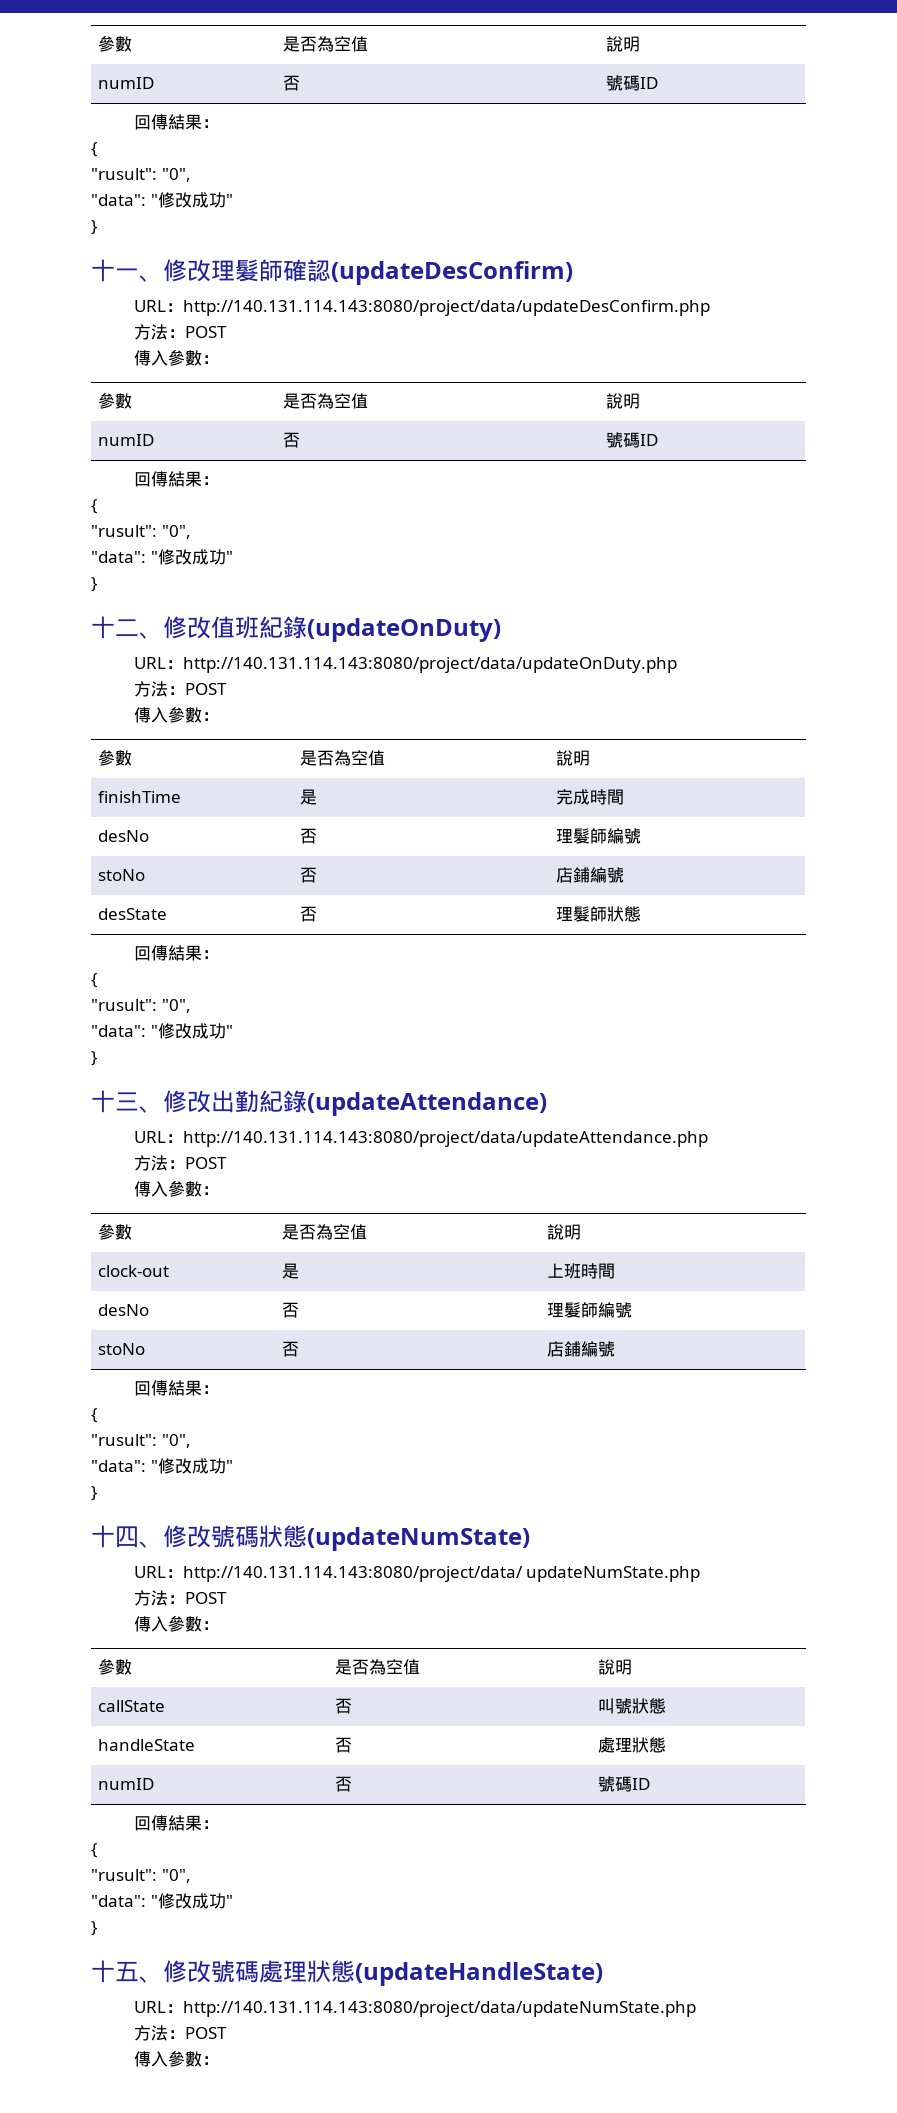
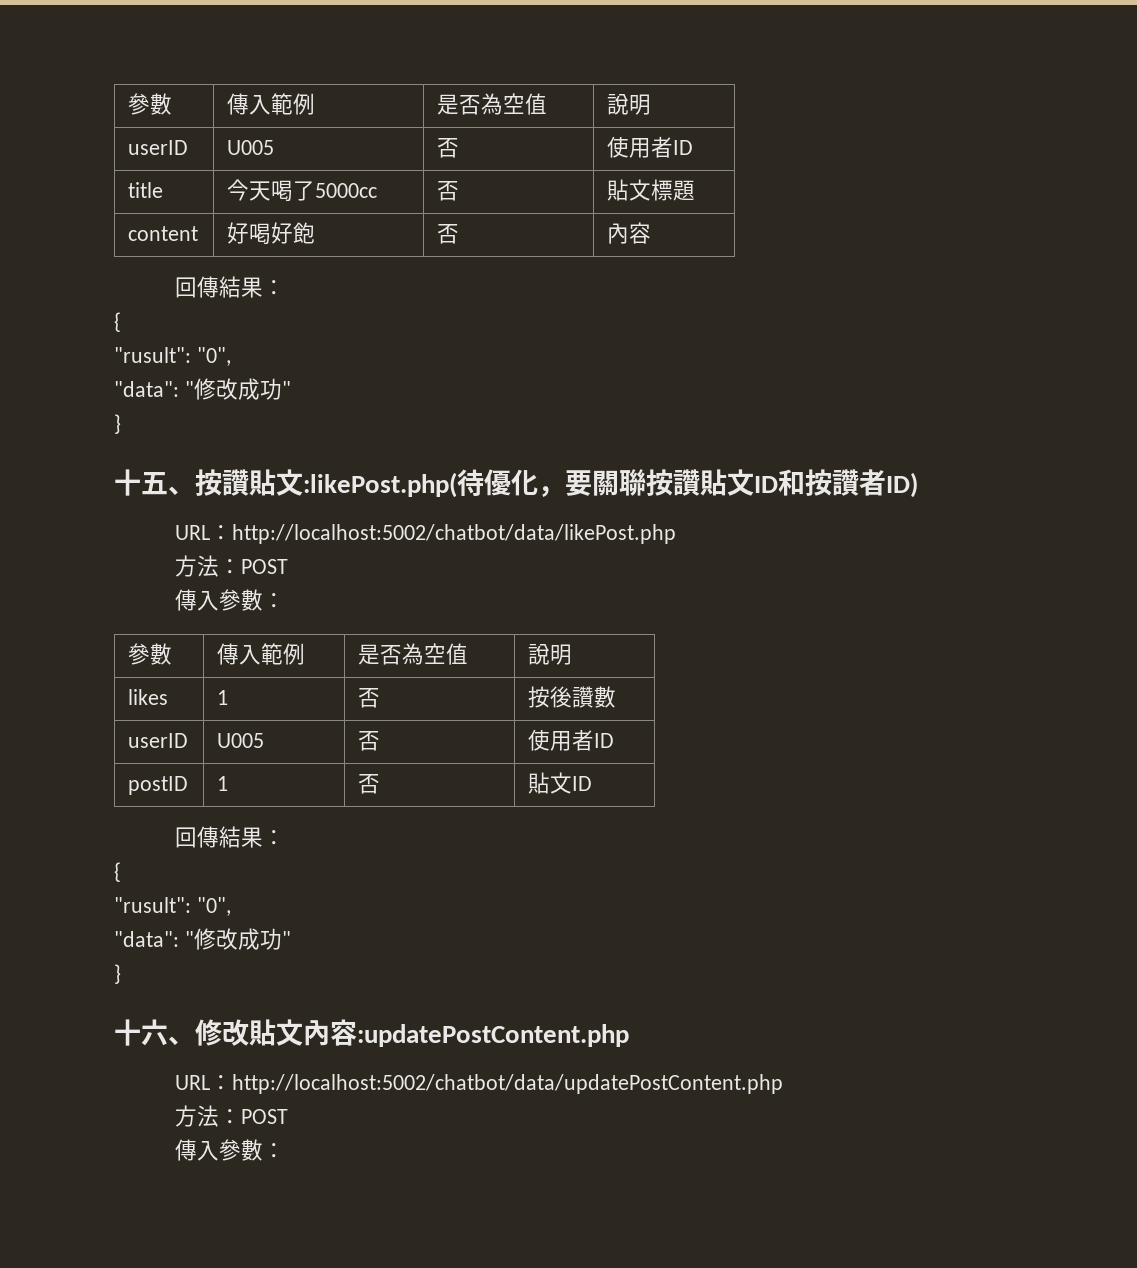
[97,35,132,52] [282,36,368,52] [605,36,640,52] [97,77,154,89] [282,75,300,91] [605,75,640,91] 參數 | 是否為空值 | 說明 // numID | 否 | 號碼 -> [128,93,173,115] [227,93,316,115] [437,93,548,115] [607,94,652,115] [128,140,189,155] [227,140,275,155] [437,138,460,158] [607,136,694,158] [128,182,164,198] [227,179,378,202] [437,181,460,201] [607,179,696,201] [128,226,199,241] [227,222,316,245] [437,224,460,244] [607,222,652,244] [174,276,285,298] [114,312,121,332] [114,347,231,366] [114,378,291,400] [114,414,121,434] [114,469,918,498] [174,524,676,544] [174,555,288,577] [174,589,285,611] [128,643,173,665] [217,643,306,665] [358,643,469,665] [528,644,573,665] [128,689,169,705] [217,690,229,705] [358,688,381,708] [528,686,617,708] [128,733,189,748] [217,733,265,748] [358,731,381,751] [528,729,615,751] [128,776,189,795] [217,776,229,791] [358,774,381,794] [528,772,573,794] 參數 | 傳入範例 | 是否為空值 | 說明 // userID | U005 | 否 | 使用者ID // title | 今天喝了5000cc | 否 | 貼文標題 // content | 好喝好飽 | 否 | 內容 // 回傳結果： // { // "rusult": "0", // "data": "修改成功" // } // 十五、按讚貼文:likePost.php(待優化，要關聯按讚貼文ID和按讚者ID) // URL：http://localhost:5002/chatbot/data/likePost.php // 方法：POST // 傳入參數： // 參數 | 傳入範例 | 是否為空值 | 說明 // likes | 1 | 否 | 按後讚數 // userID | U005 | 否 | 使用者ID // postID | 1 | 否 | 貼文
[115,259,573,285] [133,300,710,316] [133,324,227,340] [133,349,219,366] [97,392,132,409] [282,393,368,409] [605,393,640,409] [97,434,154,446] [282,432,300,448] [605,432,658,448] [133,471,219,487] [91,499,97,514] [91,525,191,539] [91,549,233,565] [91,577,97,592] [91,616,501,642] [133,657,677,673] [133,681,227,697] [133,706,219,723] [97,749,132,766] [299,750,385,766] [555,750,590,766] [97,791,181,803] [299,789,317,805] [555,789,624,805] [97,830,149,842] [299,828,317,844] [555,828,641,844] [97,869,145,881] [299,867,317,883] [555,867,624,883] [97,908,167,920] [299,906,317,922] [555,906,641,922] [133,945,219,961] [91,973,97,988] [91,999,191,1013] [91,1023,233,1039] [91,1051,97,1066] [91,1090,547,1116] [133,1131,708,1147] [133,1155,227,1171] [133,1180,219,1197] [97,1223,132,1240] [281,1224,367,1240] [546,1224,581,1240] [97,1265,169,1277] [281,1263,299,1279] [546,1263,615,1279] [97,1304,149,1316] [281,1302,299,1318] [546,1302,632,1318] [97,1343,145,1355] [281,1341,299,1357] [546,1341,615,1357] [133,1380,219,1396] [91,1408,97,1423] [91,1434,191,1448] [91,1458,233,1474] [91,1486,97,1501] [91,1525,530,1551] [133,1566,701,1582] [133,1590,227,1606] [133,1615,219,1632] [97,1658,132,1675] [334,1659,420,1675] [597,1659,632,1675] [97,1700,165,1712] [334,1698,352,1714] [597,1698,666,1714] [97,1739,195,1751] [334,1737,352,1753] [597,1737,666,1753] [97,1778,154,1790] [334,1776,352,1792] [597,1776,650,1792] [133,1815,219,1831] [91,1843,97,1858] [91,1869,191,1883] [91,1893,233,1909] [91,1921,97,1936] [91,1960,603,1986] [133,2001,696,2017] [133,2025,227,2041] [133,2050,219,2067] 一、修改理髮師確認(updateDesConfirm) // URL：http://140.131.114.143:8080/project/data/updateDesConfirm.php // 方法：POST // 傳入參數： // 參數 | 是否為空值 | 說明 // numID | 否 | 號碼ID // 回傳結果： // { // "rusult": "0", // "data": "修改成功" // } // 十二、修改值班紀錄(updateOnDuty) // URL：http://140.131.114.143:8080/project/data/updateOnDuty.php // 方法：POST // 傳入參數： // 參數 | 是否為空值 | 說明 // finishTime | 是 | 完成時間 // desNo | 否 | 理髮師編號 // stoNo | 否 | 店鋪編號 // desState | 否 | 理髮師狀態 // 回傳結果： // { // "rusult": "0", // "data": "修改成功" // } // 十三、修改出勤紀錄(updateAttendance) // URL：http://140.131.114.143:8080/project/data/updateAttendance.php // 方法：POST // 傳入參數： // 參數 | 是否為空值 | 說明 // clock-out | 是 | 上班時間 // desNo | 否 | 理髮師編號 // stoNo | 否 | 店鋪編號 // 回傳結果： // { // "rusult": "0", // "data": "修改成功" // } // 十四、修改號碼狀態(updateNumState) // URL：http://140.131.114.143:8080/project/data/ updateNumState.php // 方法：POST // 傳入參數： // 參數 | 是否為空值 | 說明 // callState | 否 | 叫號狀態 // handleState | 否 | 處理狀態 // numID | 否 | 號碼ID // 回傳結果： // { // "rusult": "0", // "data": "修改成功" // } // 十五、修改號碼處理狀態(updateHandleState) // URL：http://140.131.114.143:8080/project/data/updateNumState.php // 方法：POST // 傳入參數： -> [141,1019,629,1047] [174,1074,783,1094] [174,1105,288,1127] [174,1139,285,1161] 六、修改貼文內容:updatePostContent.php // URL：http://localhost:5002/chatbot/data/updatePostContent.php // 方法：POST // 傳入參數：

